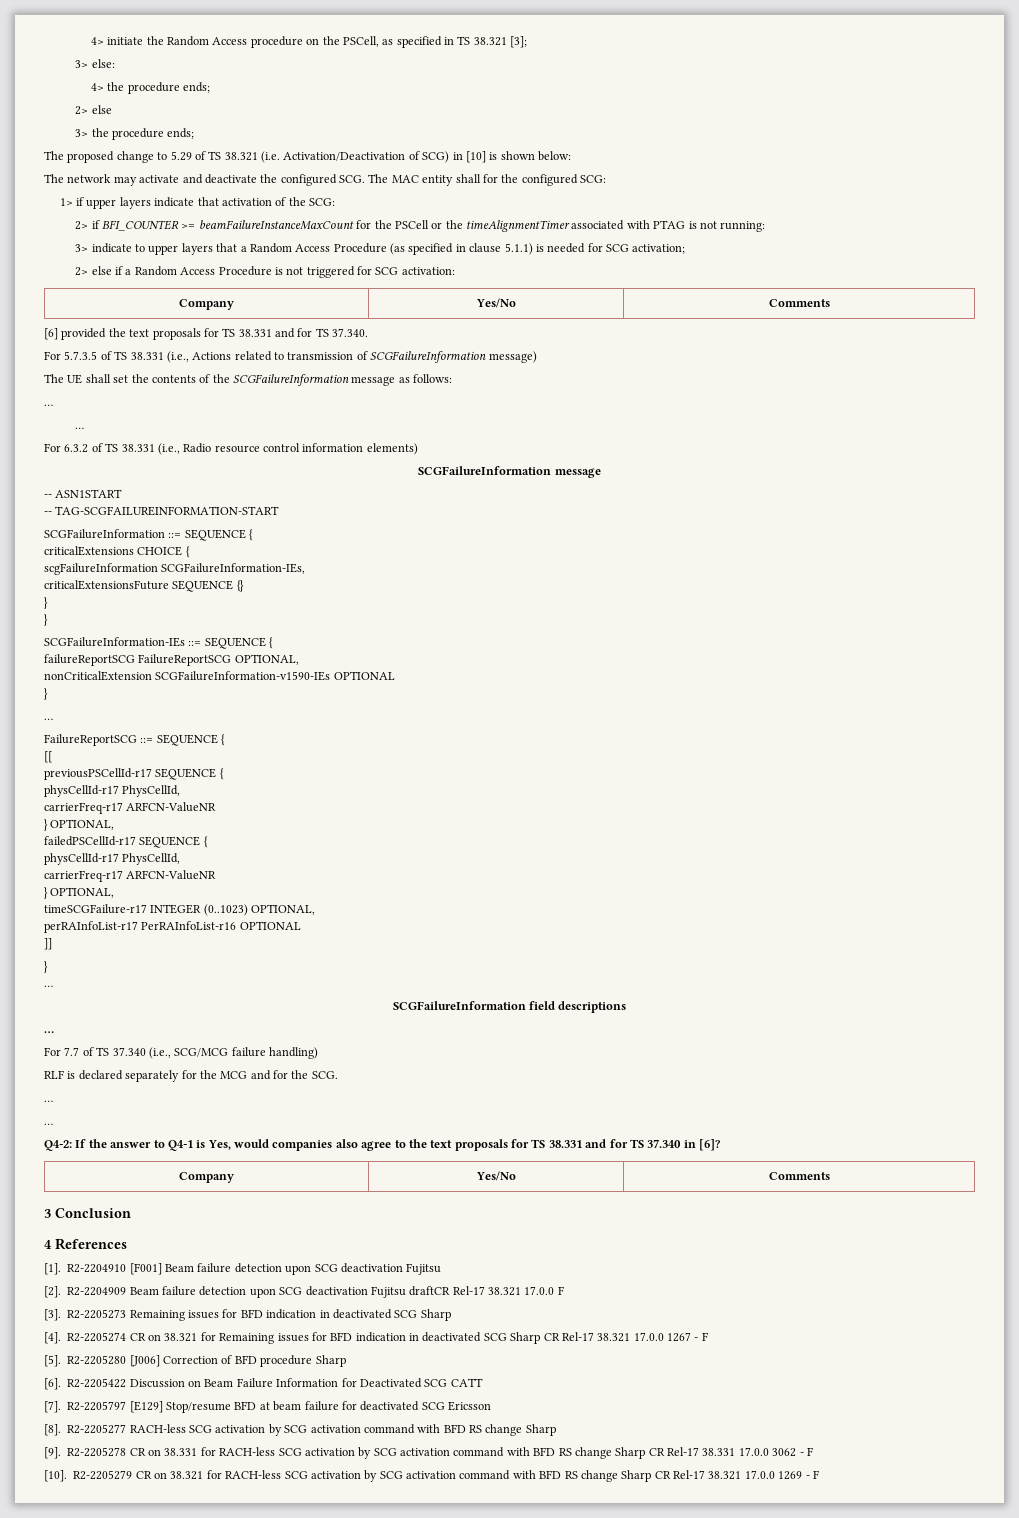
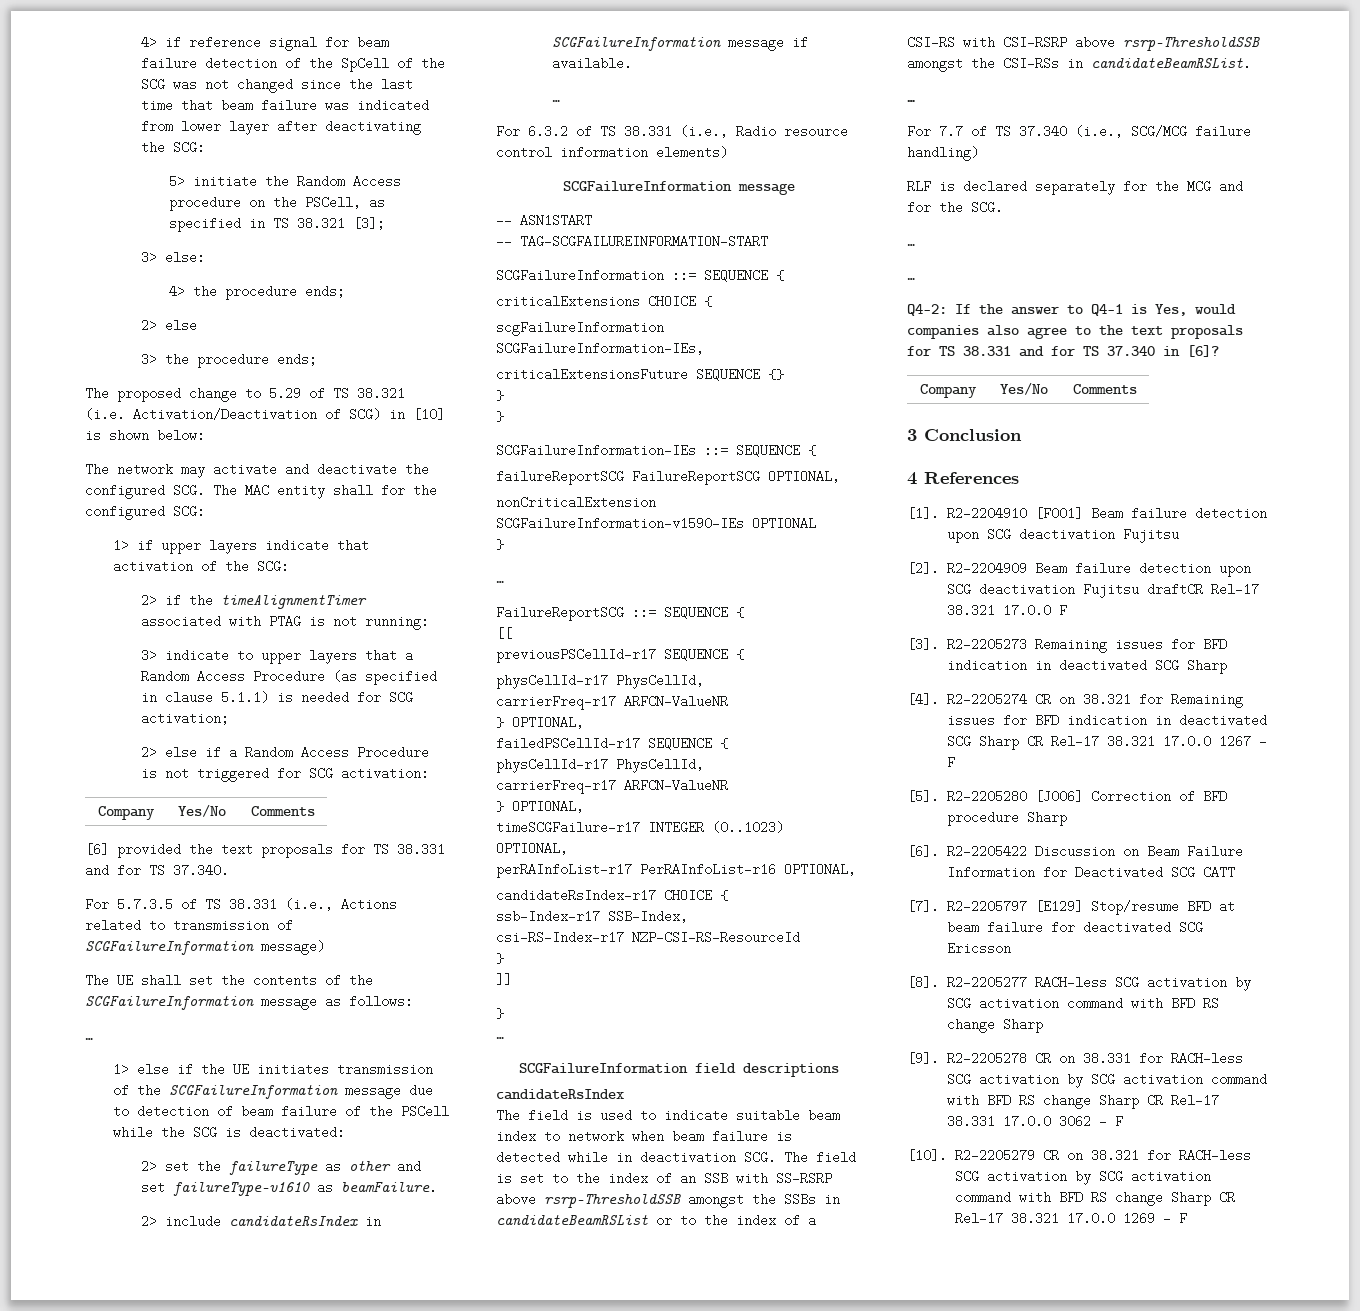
[90,37,104,45] 4> -> [141,36,390,51] [141,57,446,72] [141,78,414,93] [141,99,430,112] [141,120,422,135] [141,141,206,154] [169,175,186,188] 4> if reference signal for beam failure detection of the SpCell of the SCG was not changed since the last time that beam failure was indicated from lower layer after deactivating the SCG: // 5>
[102,220,443,231] BFI_COUNTER >= beamFailureInstanceMaxCount for the PSCell or -> (182, 600) none
(53, 405) none -> [113,1063,434,1076] [113,1084,434,1099] [113,1105,450,1118] [113,1126,346,1139] [141,1160,422,1175] [141,1181,438,1196] [141,1215,382,1228] [552,36,809,51] [552,57,633,70] // 1> else if the UE initiates transmission of the SCGFailureInformation message due to detection of beam failure of the PSCell while the SCG is deactivated: // 2> set the failureType as other and set failureType-v1610 as beamFailure. // 2> include candidateRsIndex in SCGFailureInformation message if available.
[239,921,301,930] OPTIONAL -> [784,863,856,876] [496,889,728,902] [496,910,688,923] [496,931,800,944] [496,953,504,964] OPTIONAL, // candidateRsIndex-r17 CHOICE { // ssb-Index-r17 SSB-Index, // csi-RS-Index-r17 NZP-CSI-RS-ResourceId // }
(627, 1007) none -> [496,1089,624,1100] [496,1109,840,1122] [496,1130,792,1143] [496,1151,856,1164] [496,1172,832,1185] [496,1193,840,1208] [496,1214,816,1227] [907,36,1260,51] [907,57,1251,72] // candidateRsIndex // The field is used to indicate suitable beam index to network when beam failure is detected while in deactivation SCG. The field is set to the index of an SSB with SS-RSRP above rsrp-ThresholdSSB amongst the SSBs in candidateBeamRSList or to the index of a CSI-RS with CSI-RSRP above rsrp-ThresholdSSB amongst the CSI-RSs in candidateBeamRSList.

